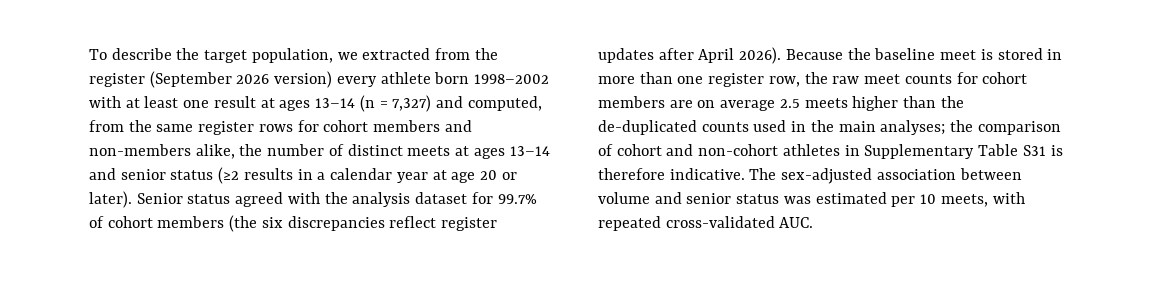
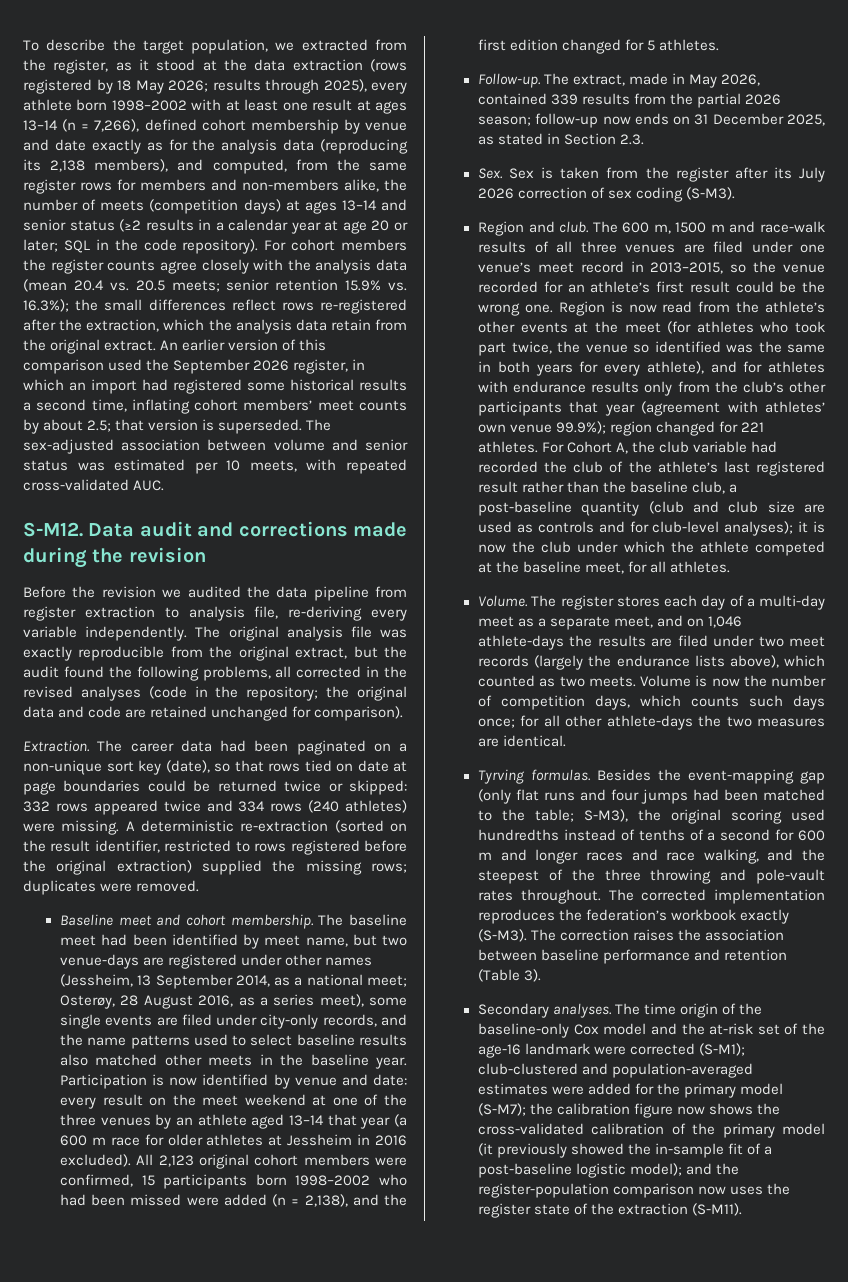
[89,71,333,88] register (September 2026 version) -> [53,59,407,74] [23,79,367,94] register, as it stood at the data extraction (rows registered by 18 May 2026; results through 2025),
[392,95,432,112] 7,327) -> [94,119,407,134] [23,139,408,154] [23,159,169,172] 7,266), defined cohort membership by venue and date exactly as for the analysis data (reproducing its 2,138 members),
[323,120,369,132] cohort -> (136, 185) none
[347,144,451,156] distinct meets -> [100,199,281,214] meets (competition days)
[89,191,537,208] [89,215,498,232] [598,47,1063,64] [598,72,1028,87] [598,96,964,111] [598,120,1061,135] [598,144,1063,159] [598,168,745,180] later). Senior status agreed with the analysis dataset for 99.7% of cohort members (the six discrepancies reflect register updates after April 2026). Because the baseline meet is stored in more than one register row, the raw meet counts for cohort members are on average 2.5 meets higher than the de-duplicated counts used in the main analyses; the comparison of cohort and non-cohort athletes in Supplementary Table S31 is therefore indicative. -> [23,239,407,254] [23,259,407,274] [23,279,407,292] [23,299,407,314] [23,319,407,334] [23,339,327,354] [23,359,366,374] [23,379,407,394] [23,399,407,414] [23,419,303,434] later; SQL in the code repository). For cohort members the register counts agree closely with the analysis data (mean 20.4 vs. 20.5 meets; senior retention 15.9% vs. 16.3%); the small differences reflect rows re-registered after the extraction, which the analysis data retain from the original extract. An earlier version of this comparison used the September 2026 register, in which an import had registered some historical results a second time, inflating cohort members’ meet counts by about 2.5; that version is superseded.
(814, 222) none -> [23,521,407,537] [23,547,206,568] [23,586,407,601] [23,606,407,621] [23,626,407,641] [23,646,408,661] [23,666,407,681] [23,686,408,701] [23,706,404,721] [23,740,407,755] [23,760,407,775] [23,780,408,795] [23,800,407,815] [23,820,407,835] [23,840,408,855] [23,860,407,875] [23,880,200,895] [59,914,407,929] [59,934,408,949] [59,954,373,969] [59,974,407,989] [59,994,408,1009] [59,1014,407,1029] [59,1034,407,1049] [59,1054,408,1069] [59,1074,408,1089] [59,1094,407,1109] [59,1114,407,1129] [59,1134,407,1146] [59,1154,407,1169] [59,1174,407,1189] [59,1194,408,1207] [477,39,720,54] [477,73,761,88] [477,93,782,108] [477,113,825,128] [477,133,645,145] [477,167,825,182] [477,187,736,202] [477,221,825,236] [477,241,826,253] [477,261,826,274] [477,281,826,293] [477,301,826,316] [477,321,826,334] [477,341,826,356] [477,361,826,376] [477,381,826,396] [477,401,825,416] [477,421,765,436] [477,441,778,454] [477,461,825,476] [477,481,738,494] [477,501,825,516] [477,521,826,536] [477,541,825,556] [477,561,731,574] [477,595,826,610] [477,615,743,630] [477,635,826,650] [477,655,825,670] [477,675,827,687] [477,695,826,710] [477,715,825,730] [477,735,567,747] [477,769,825,784] [477,789,826,804] [477,809,825,824] [477,829,826,841] [477,849,826,864] [477,869,825,884] [477,889,825,904] [477,909,790,924] [477,929,785,942] [477,949,788,964] [477,969,542,982] [477,1003,763,1018] [477,1023,826,1038] [477,1043,746,1058] [477,1063,754,1078] [477,1083,784,1098] [477,1103,781,1118] [477,1123,825,1138] [477,1143,773,1158] [477,1163,740,1178] [477,1183,791,1198] [477,1203,743,1218] // S-M12. Data audit and corrections made during the revision // Before the revision we audited the data pipeline from register extraction to analysis file, re-deriving every variable independently. The original analysis file was exactly reproducible from the original extract, but the audit found the following problems, all corrected in the revised analyses (code in the repository; the original data and code are retained unchanged for comparison). // Extraction. The career data had been paginated on a non-unique sort key (date), so that rows tied on date at page boundaries could be returned twice or skipped: 332 rows appeared twice and 334 rows (240 athletes) were missing. A deterministic re-extraction (sorted on the result identifier, restricted to rows registered before the original extraction) supplied the missing rows; duplicates were removed. // Baseline meet and cohort membership. The baseline meet had been identified by meet name, but two venue-days are registered under other names (Jessheim, 13 September 2014, as a national meet; Osterøy, 28 August 2016, as a series meet), some single events are filed under city-only records, and the name patterns used to select baseline results also matched other meets in the baseline year. Participation is now identified by venue and date: every result on the meet weekend at one of the three venues by an athlete aged 13–14 that year (a 600 m race for older athletes at Jessheim in 2016 excluded). All 2,123 original cohort members were confirmed, 15 participants born 1998–2002 who had been missed were added (n = 2,138), and the first edition changed for 5 athletes. // Follow-up. The extract, made in May 2026, contained 339 results from the partial 2026 season; follow-up now ends on 31 December 2025, as stated in Section 2.3. // Sex. Sex is taken from the register after its July 2026 correction of sex coding (S-M3). // Region and club. The 600 m, 1500 m and race-walk results of all three venues are filed under one venue’s meet record in 2013–2015, so the venue recorded for an athlete’s first result could be the wrong one. Region is now read from the athlete’s other events at the meet (for athletes who took part twice, the venue so identified was the same in both years for every athlete), and for athletes with endurance results only from the club’s other participants that year (agreement with athletes’ own venue 99.9%); region changed for 221 athletes. For Cohort A, the club variable had recorded the club of the athlete’s last registered result rather than the baseline club, a post-baseline quantity (club and club size are used as controls and for club-level analyses); it is now the club under which the athlete competed at the baseline meet, for all athletes. // Volume. The register stores each day of a multi-day meet as a separate meet, and on 1,046 athlete-days the results are filed under two meet records (largely the endurance lists above), which counted as two meets. Volume is now the number of competition days, which counts such days once; for all other athlete-days the two measures are identical. // Tyrving formulas. Besides the event-mapping gap (only flat runs and four jumps had been matched to the table; S-M3), the original scoring used hundredths instead of tenths of a second for 600 m and longer races and race walking, and the steepest of the three throwing and pole-vault rates throughout. The corrected implementation reproduces the federation’s workbook exactly (S-M3). The correction raises the association between baseline performance and retention (Table 3). // Secondary analyses. The time origin of the baseline-only Cox model and the at-risk set of the age-16 landmark were corrected (S-M1); club-clustered and population-averaged estimates were added for the primary model (S-M7); the calibration figure now shows the cross-validated calibration of the primary model (it previously showed the in-sample fit of a post-baseline logistic model); and the register-population comparison now uses the register state of the extraction (S-M11).

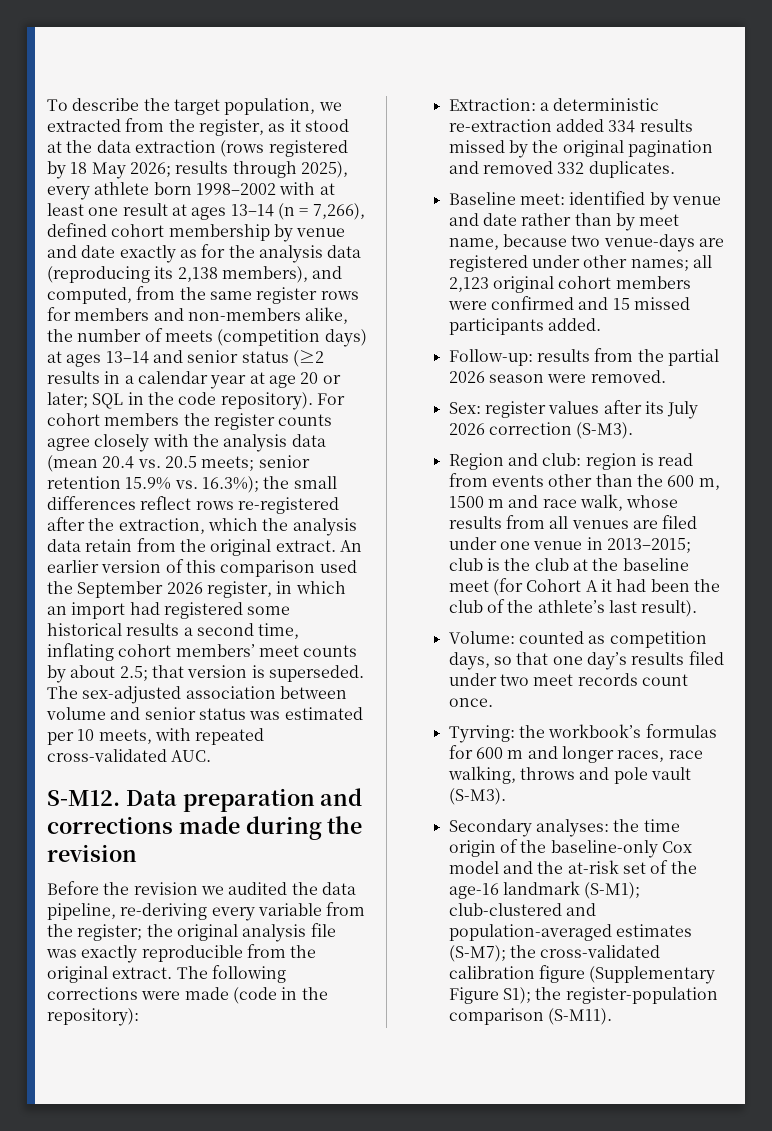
[139,521,192,537] audit -> [182,788,315,812] preparation
[313,586,407,601] [23,606,407,621] [23,626,221,641] pipeline from register extraction to analysis file, re-deriving every variable independently. The -> [47,902,366,921] [47,924,173,941] pipeline, re-deriving every variable from the register; the
[295,646,408,659] [23,666,407,681] [23,686,408,701] [23,706,404,721] [23,740,407,755] [23,760,407,775] [23,780,408,795] [23,800,407,815] [23,820,407,835] [23,840,408,855] [23,860,407,875] [23,880,200,895] [59,914,407,929] [59,934,238,946] extract, but the audit found the following problems, all corrected in the revised analyses (code in the repository; the original data and code are retained unchanged for comparison). // Extraction. The career data had been paginated on a non-unique sort key (date), so that rows tied on date at page boundaries could be returned twice or skipped: 332 rows appeared twice and 334 rows (240 athletes) were missing. A deterministic re-extraction (sorted on the result identifier, restricted to rows registered before the original extraction) supplied the missing rows; duplicates were removed. // Baseline meet and cohort membership. The baseline meet had been identified -> [112,965,286,983] [47,987,328,1004] [47,1008,139,1026] [448,98,660,111] [448,119,693,133] [448,140,714,158] [448,161,675,178] [448,191,722,210] [448,213,612,226] extract. The following corrections were made (code in the repository): // Extraction: a deterministic re-extraction added 334 results missed by the original pagination and removed 332 duplicates. // Baseline meet: identified by venue and date rather than
[352,934,377,946] but -> [503,234,568,247] because
[325,957,373,966] [59,974,407,989] [59,994,408,1009] [59,1014,407,1029] [59,1034,407,1049] [59,1054,408,1069] [59,1074,408,1089] [59,1094,407,1109] [59,1114,407,1129] [59,1134,407,1146] [59,1154,154,1167] names (Jessheim, 13 September 2014, as a national meet; Osterøy, 28 August 2016, as a series meet), some single events are filed under city-only records, and the name patterns used to select baseline results also matched other meets in the baseline year. Participation is now identified by venue and date: every result on the meet weekend at one of the three venues by an athlete aged 13–14 that year (a 600 m race for older athletes at Jessheim in 2016 excluded). All -> [630,255,713,271] names; all
[59,1174,407,1189] [59,1194,408,1207] [477,39,720,54] [477,73,761,88] [477,93,579,105] confirmed, 15 participants born 1998–2002 who had been missed were added (n = 2,138), and the first edition changed for 5 athletes. // Follow-up. The extract, made in May 2026, contained 339 -> [491,296,691,310] [448,318,602,335] [448,349,533,366] confirmed and 15 missed participants added. // Follow-up:
[477,113,825,128] [477,133,645,145] [477,167,729,182] season; follow-up now ends on 31 December 2025, as stated in Section 2.3. // Sex. Sex is taken from the register -> [489,370,666,383] [448,401,600,418] season were removed. // Sex: register values
[591,187,684,202] of sex coding -> (573, 428) none
[559,221,618,233] club. The -> [542,453,694,470] [448,473,664,487] club: region is read from events other than the
[760,221,825,233] [477,241,617,253] race-walk results of all three -> [542,494,679,511] [448,515,569,529] race walk, whose results from all
[477,261,826,274] [477,281,826,293] [477,301,826,316] [477,321,618,333] venue’s meet record in 2013–2015, so the venue recorded for an athlete’s first result could be the wrong one. Region is now read from the athlete’s other events at the -> [533,537,692,553] [448,558,689,571] venue in 2013–2015; club is the club at the baseline
[696,321,826,333] [477,341,826,356] [477,361,826,376] [477,381,826,396] [477,401,825,416] [477,421,765,436] [477,441,778,454] [477,461,538,473] athletes who took part twice, the venue so identified was the same in both years for every athlete), and for athletes with endurance results only from the club’s other participants that year (agreement with athletes’ own venue 99.9%); region changed for 221 athletes. For Cohort A, the club variable had recorded -> [526,579,690,592] Cohort A it had been
[756,461,825,476] [477,481,738,494] [477,501,825,516] [477,521,826,536] [477,541,825,556] [477,561,731,574] [477,595,826,610] [477,615,743,630] [477,635,673,650] registered result rather than the baseline club, a post-baseline quantity (club and club size are used as controls and for club-level analyses); it is now the club under which the athlete competed at the baseline meet, for all athletes. // Volume. The register stores each day of a multi-day meet as a separate meet, and on 1,046 athlete-days the results are -> [641,600,698,617] [448,631,707,648] [448,652,685,670] result). // Volume: counted as competition days, so that one day’s results
[534,655,825,670] [477,675,827,687] [477,695,826,710] [477,715,825,730] [477,735,567,747] [477,769,825,784] [477,789,826,804] [477,809,825,824] [477,829,771,841] (largely the endurance lists above), which counted as two meets. Volume is now the number of competition days, which counts such days once; for all other athlete-days the two measures are identical. // Tyrving formulas. Besides the event-mapping gap (only flat runs and four jumps had been matched to the table; S-M3), the original scoring used hundredths instead of tenths of a second -> [642,674,689,686] [448,698,493,707] [448,724,717,743] count once. // Tyrving: the workbook’s formulas
[585,849,826,864] [477,869,825,884] [477,889,825,904] [477,909,790,924] [477,929,785,942] [477,949,788,964] [477,969,542,982] races and race walking, and the steepest of the three throwing and pole-vault rates throughout. The corrected implementation reproduces the federation’s workbook exactly (S-M3). The correction raises the association between baseline performance and retention (Table 3). -> [617,750,703,762] [447,766,692,784] [448,788,506,805] races, race walking, throws and pole vault (S-M3).
[553,1003,641,1018] analyses. The -> [536,819,640,837] analyses: the
[594,1043,696,1055] were corrected -> (581, 888) none
[552,1083,784,1098] [477,1103,781,1118] [477,1123,825,1138] [477,1143,773,1158] [477,1163,740,1178] [477,1183,791,1198] [477,1203,689,1218] were added for the primary model (S-M7); the calibration figure now shows the cross-validated calibration of the primary model (it previously showed the in-sample fit of a post-baseline logistic model); and the register-population comparison now uses the register state of the extraction -> [448,945,661,962] [448,965,716,984] [448,987,718,1004] [448,1008,544,1025] (S-M7); the cross-validated calibration figure (Supplementary Figure S1); the register-population comparison

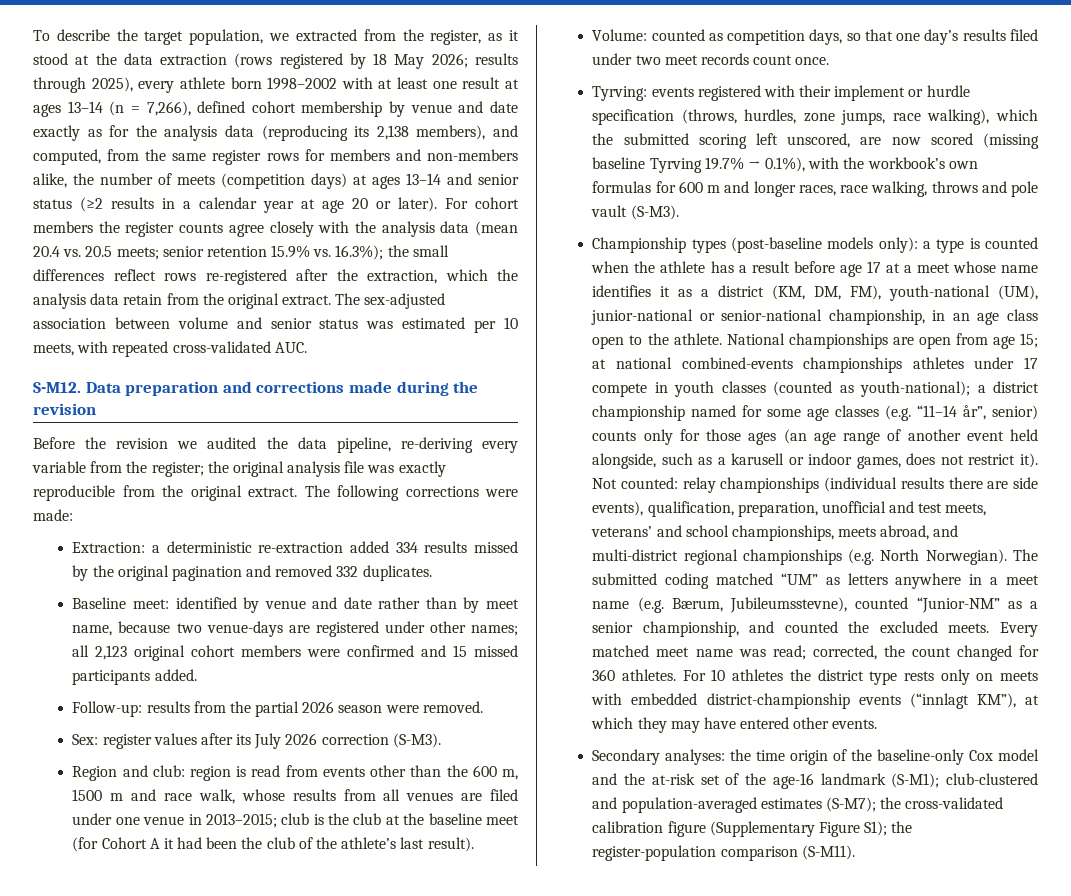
[47,392,313,410] later; SQL in the code repository). -> [398,197,437,212] later).
[339,540,362,552] [47,559,357,577] [47,581,346,598] [47,602,291,619] [47,623,300,639] [47,643,358,661] [47,665,364,683] An earlier version of this comparison used the September 2026 register, in which an import had registered some historical results a second time, inflating cohort members’ meet counts by about 2.5; that version is superseded. -> (332, 300) none
[184,987,328,1004] [47,1008,139,1026] made (code in the repository): -> [33,509,73,521] made:
(515, 734) none -> [651,85,970,101] [592,109,1038,125] [592,133,1039,149] [592,157,840,173] events registered with their implement or hurdle specification (throws, hurdles, zone jumps, race walking), which the submitted scoring left unscored, are now scored (missing baseline Tyrving 19.7% → 0.1%), with
(642, 731) none -> [948,161,978,169] own
(506, 796) none -> [592,237,1038,253] [591,261,1038,277] [592,285,1038,301] [591,309,1038,325] [592,333,1038,349] [592,357,1038,373] [592,381,1039,397] [592,405,1038,421] [592,429,1038,445] [592,453,1038,469] [592,477,1038,493] [592,501,987,517] [591,525,959,541] [592,549,1038,565] [592,573,1039,589] [592,597,1038,613] [592,621,1038,637] [592,645,1039,661] [592,669,1038,685] [591,693,1039,709] [591,717,878,733] // Championship types (post-baseline models only): a type is counted when the athlete has a result before age 17 at a meet whose name identifies it as a district (KM, DM, FM), youth-national (UM), junior-national or senior-national championship, in an age class open to the athlete. National championships are open from age 15; at national combined-events championships athletes under 17 compete in youth classes (counted as youth-national); a district championship named for some age classes (e.g. “11–14 år”, senior) counts only for those ages (an age range of another event held alongside, such as a karusell or indoor games, does not restrict it). Not counted: relay championships (individual results there are side events), qualification, preparation, unofficial and test meets, veterans’ and school championships, meets abroad, and multi-district regional championships (e.g. North Norwegian). The submitted coding matched “UM” as letters anywhere in a meet name (e.g. Bærum, Jubileumsstevne), counted “Junior-NM” as a senior championship, and counted the excluded meets. Every matched meet name was read; corrected, the count changed for 360 athletes. For 10 athletes the district type rests only on meets with embedded district-championship events (“innlagt KM”), at which they may have entered other events.

